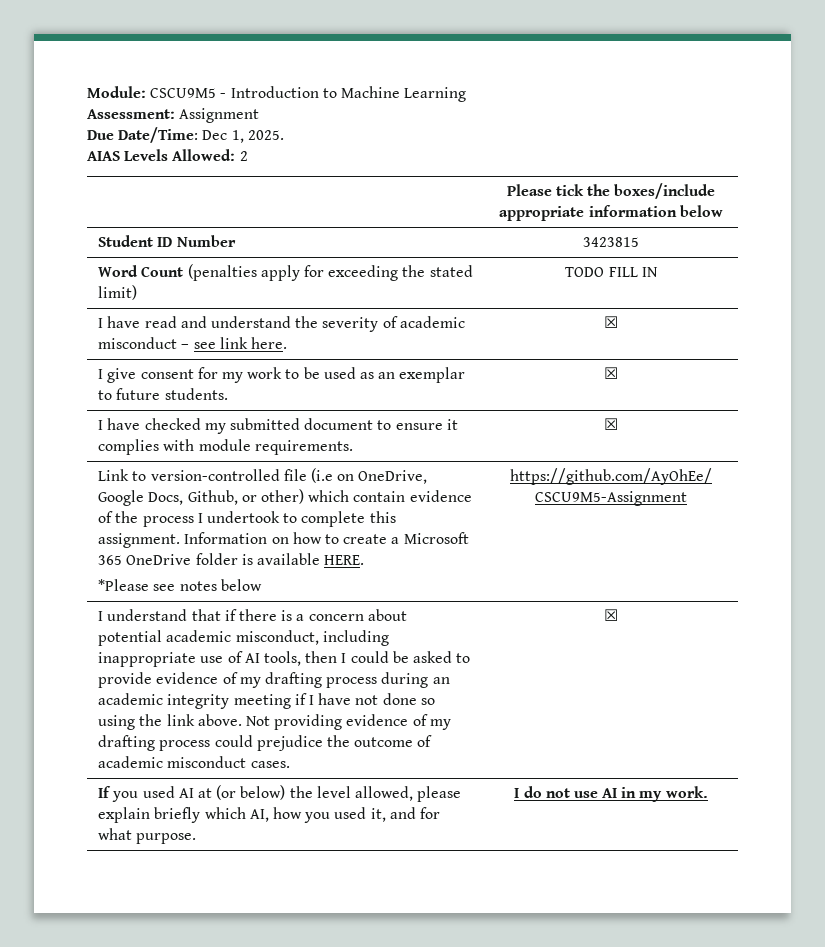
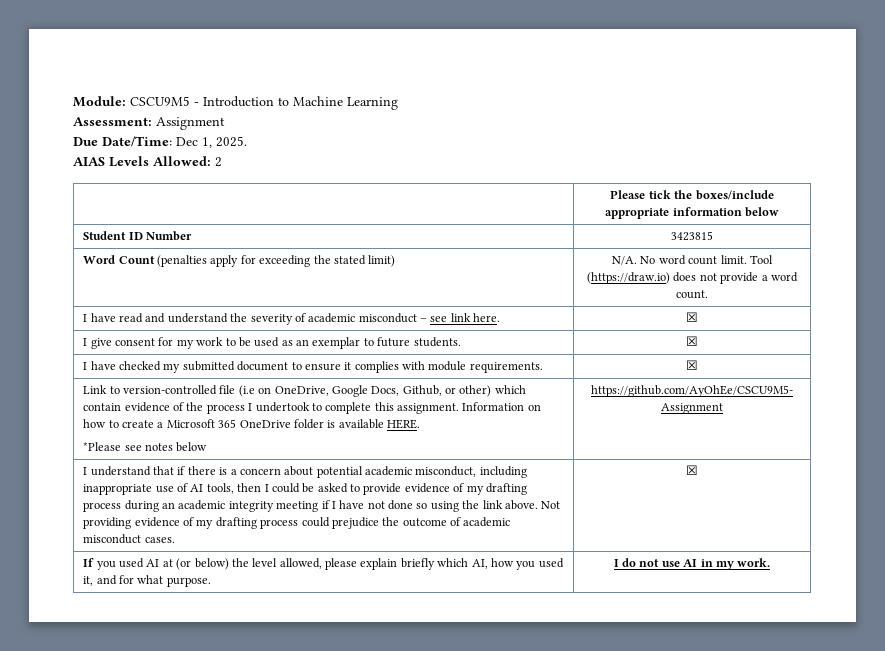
[565,267,658,277] TODO FILL IN -> [612,255,773,265] [587,272,798,284] [676,290,708,299] N/A. No word count limit. Tool (https://draw.io) does not provide a word count.

